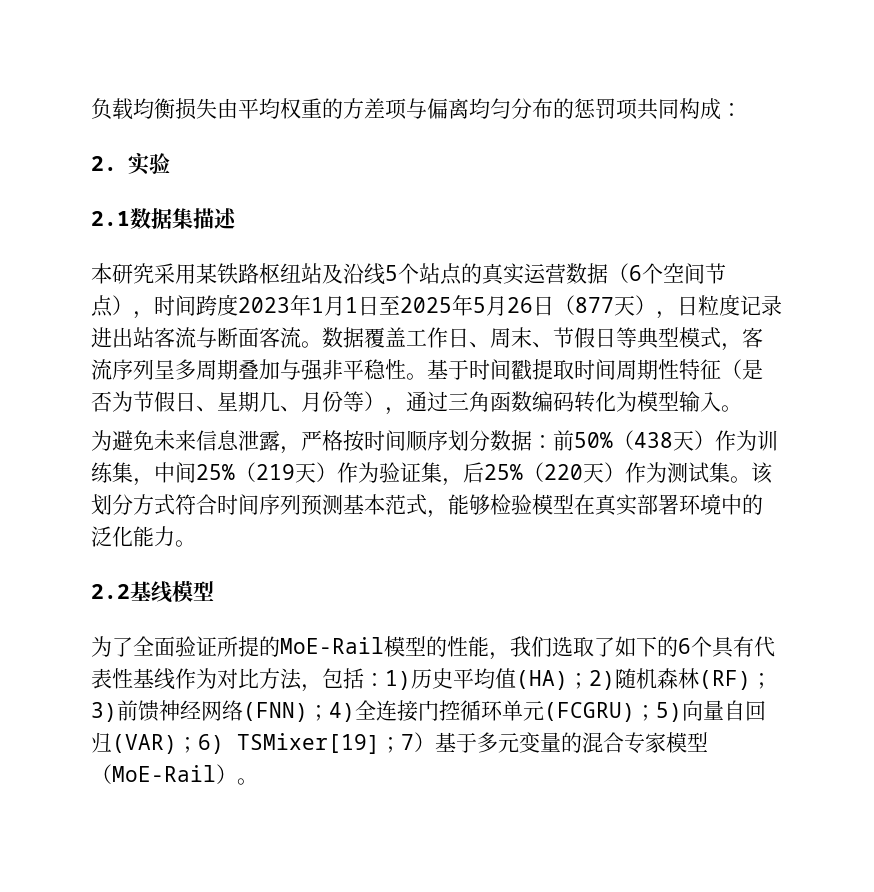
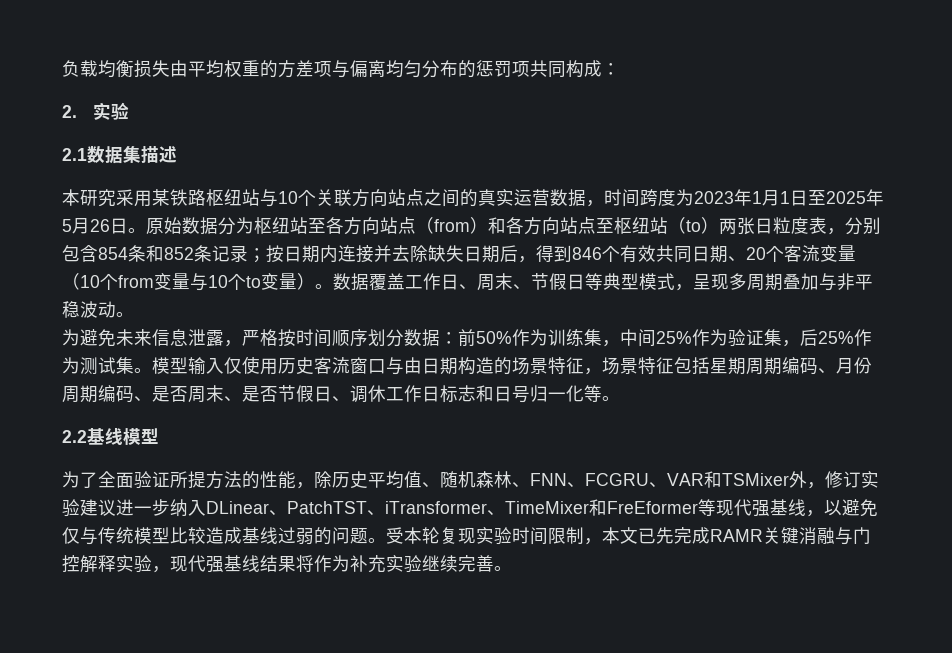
[322,263,726,285] [91,295,133,317] 及沿线5个站点的真实运营数据（6个空间节点） -> [260,189,586,207] 与10个关联方向站点之间的真实运营数据
(238, 305) none -> [676,189,694,206] 为
[554,294,782,319] [91,327,301,348] （877天），日粒度记录进出站客流与断面客流 -> [128,217,881,235] [62,245,856,263] [62,273,315,291] 。原始数据分为枢纽站至各方向站点（from）和各方向站点至枢纽站（to）两张日粒度表，分别包含854条和852条记录；按日期内连接并去除缺失日期后，得到846个有效共同日期、20个客流变量（10个from变量与10个to变量）
[742,327,763,348] [91,359,175,380] 客流序列呈 -> [693,274,729,290] 呈现
[301,359,763,381] [91,391,721,415] 强非平稳性。基于时间戳提取时间周期性特征（是否为节假日、星期几、月份等），通过三角函数编码转化为模型输入 -> [837,273,873,290] [62,301,116,318] 非平稳波动
[613,430,715,451] （438天） -> (512, 337) none
[235,462,337,483] （219天） -> (692, 337) none
[523,462,625,483] （220天） -> (854, 337) none
[751,462,773,484] [91,494,763,518] [91,526,175,547] 该划分方式符合时间序列预测基本范式，能够检验模型在真实部署环境中的泛化能力 -> [152,356,872,375] [62,385,602,403] 模型输入仅使用历史客流窗口与由日期构造的场景特征，场景特征包括星期周期编码、月份周期编码、是否周末、是否节假日、调休工作日标志和日号归一化等
[259,636,775,660] [91,668,772,692] [91,700,766,722] [91,732,708,754] [91,764,237,784] 的MoE-Rail模型的性能，我们选取了如下的6个具有代表性基线作为对比方法，包括：1)历史平均值(HA)；2)随机森林(RF)；3)前馈神经网络(FNN)；4)全连接门控循环单元(FCGRU)；5)向量自回归(VAR)；6) TSMixer[19]；7）基于多元变量的混合专家模型（MoE-Rail） -> [206,471,879,489] [62,499,878,517] [62,527,871,545] [62,555,494,573] 方法的性能，除历史平均值、随机森林、FNN、FCGRU、VAR和TSMixer外，修订实验建议进一步纳入DLinear、PatchTST、iTransformer、TimeMixer和FreEformer等现代强基线，以避免仅与传统模型比较造成基线过弱的问题。受本轮复现实验时间限制，本文已先完成RAMR关键消融与门控解释实验，现代强基线结果将作为补充实验继续完善

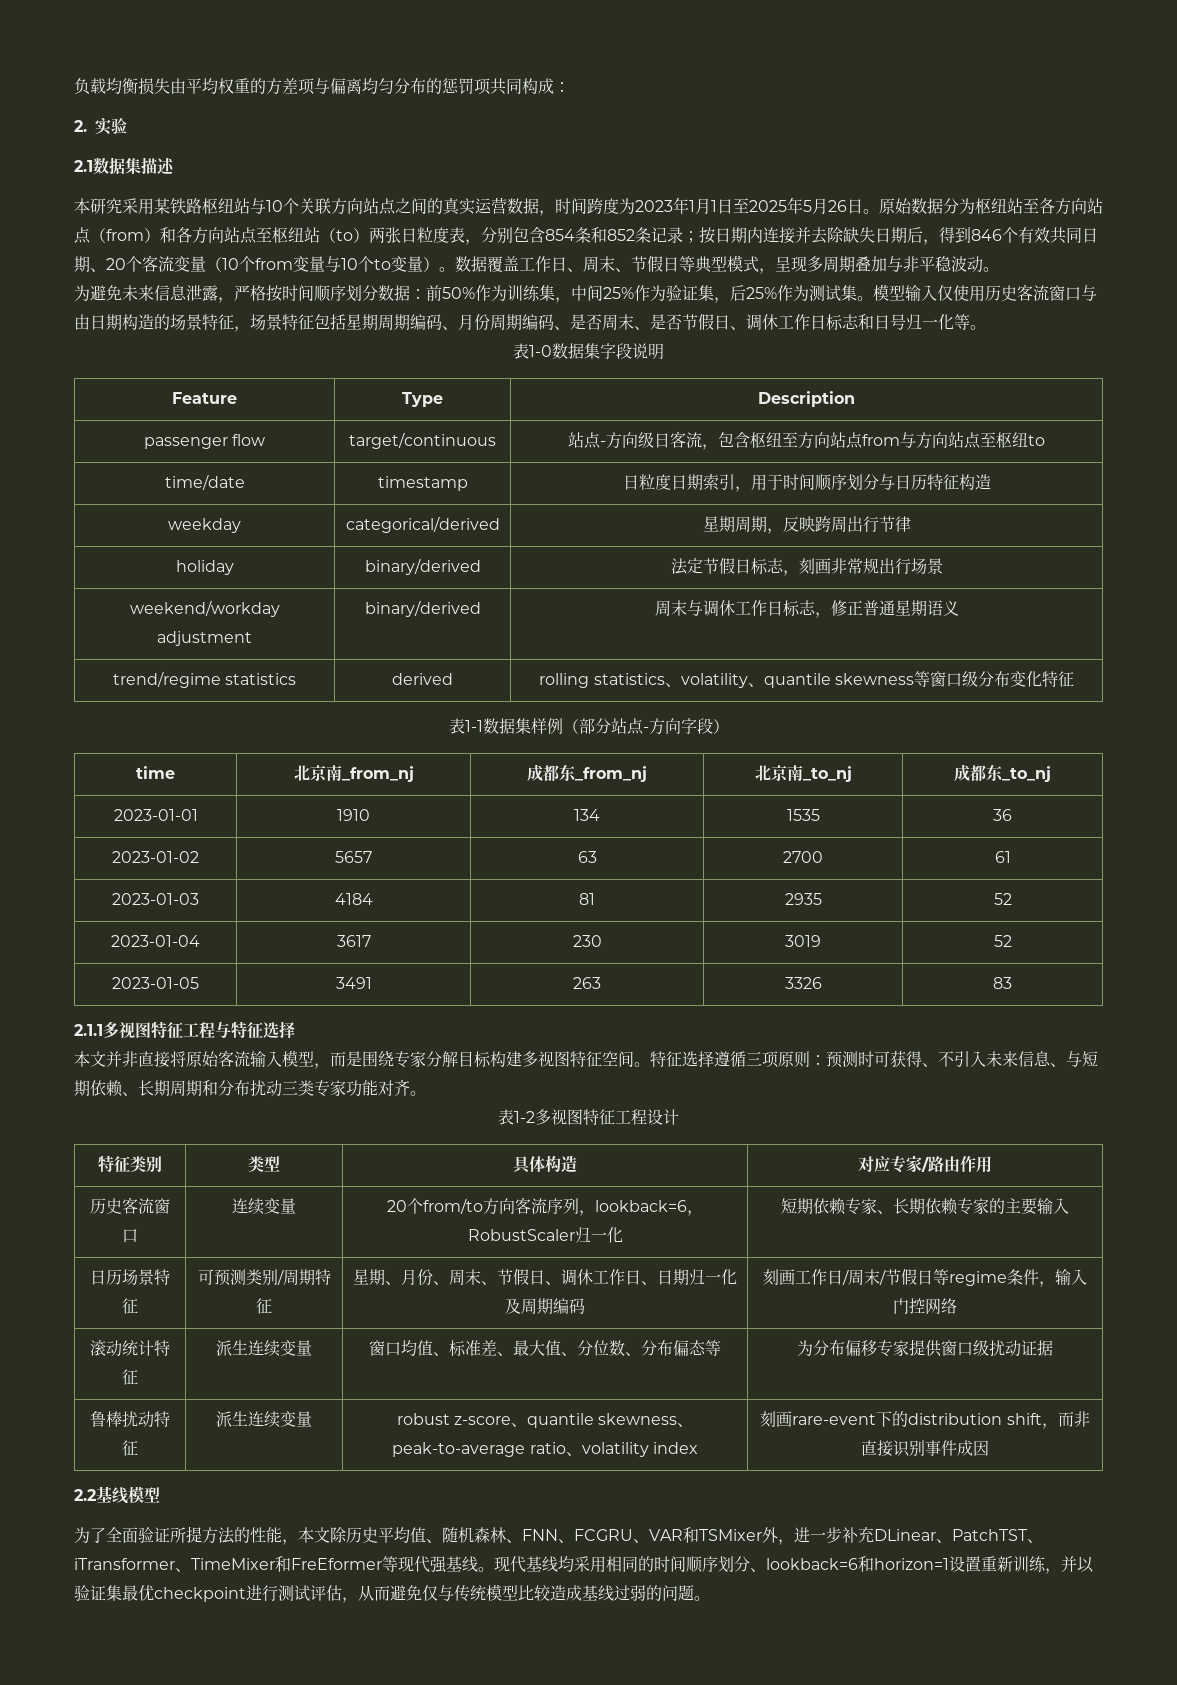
(620, 398) none -> [513,343,664,360] [172,392,237,404] [402,392,443,407] [758,391,856,407] [143,434,266,449] [349,432,496,449] [568,431,1045,450] [164,474,245,490] [377,476,468,491] [622,473,991,492] [168,518,241,533] [345,516,500,533] [702,516,911,534] [175,560,234,575] [364,558,481,575] [670,558,943,576] [129,600,280,617] [157,631,252,646] [364,600,481,617] [654,600,959,618] [112,671,297,688] [392,673,453,685] [539,671,1074,688] [448,718,729,735] [136,766,175,779] [293,765,414,782] [527,764,647,782] [754,765,852,782] [954,764,1051,782] [113,809,198,821] [337,809,370,821] [574,809,600,821] [786,809,820,821] [993,809,1012,821] [112,851,199,863] [335,851,372,863] [577,851,597,863] [783,851,823,863] [994,851,1011,863] [112,893,199,905] [334,893,373,905] [579,893,595,905] [784,893,822,905] [993,893,1012,905] [111,935,200,947] [336,935,371,947] [572,935,602,947] [785,935,821,947] [993,935,1012,947] [112,977,199,989] [335,977,372,989] [573,977,601,989] [784,977,822,989] [993,977,1012,989] [74,1021,295,1039] [74,1050,1098,1069] [74,1079,426,1097] [498,1109,679,1126] [98,1155,162,1173] [248,1156,280,1173] [513,1155,577,1174] [858,1155,992,1173] [90,1197,170,1214] [122,1229,138,1243] [232,1198,296,1215] [386,1197,703,1216] [467,1227,623,1243] [781,1198,1069,1215] [90,1269,170,1286] [122,1298,138,1314] [197,1269,331,1286] [256,1298,272,1314] [352,1269,737,1286] [504,1298,585,1315] [763,1269,1087,1287] [893,1298,957,1315] [90,1339,170,1357] [122,1369,138,1385] [216,1340,312,1357] [368,1340,721,1357] [797,1339,1053,1357] [90,1411,170,1428] [122,1440,138,1456] [216,1411,312,1428] [396,1413,694,1428] [392,1442,698,1457] [760,1411,1090,1429] [861,1440,989,1457] // 表1-0数据集字段说明 // Feature | Type | Description // passenger flow | target/continuous | 站点-方向级日客流，包含枢纽至方向站点from与方向站点至枢纽to // time/date | timestamp | 日粒度日期索引，用于时间顺序划分与日历特征构造 // weekday | categorical/derived | 星期周期，反映跨周出行节律 // holiday | binary/derived | 法定节假日标志，刻画非常规出行场景 // weekend/workday adjustment | binary/derived | 周末与调休工作日标志，修正普通星期语义 // trend/regime statistics | derived | rolling statistics、volatility、quantile skewness等窗口级分布变化特征 // 表1-1数据集样例（部分站点-方向字段） // time | 北京南_from_nj | 成都东_from_nj | 北京南_to_nj | 成都东_to_nj // 2023-01-01 | 1910 | 134 | 1535 | 36 // 2023-01-02 | 5657 | 63 | 2700 | 61 // 2023-01-03 | 4184 | 81 | 2935 | 52 // 2023-01-04 | 3617 | 230 | 3019 | 52 // 2023-01-05 | 3491 | 263 | 3326 | 83 // 2.1.1多视图特征工程与特征选择 // 本文并非直接将原始客流输入模型，而是围绕专家分解目标构建多视图特征空间。特征选择遵循三项原则：预测时可获得、不引入未来信息、与短期依赖、长期周期和分布扰动三类专家功能对齐。 // 表1-2多视图特征工程设计 // 特征类别 | 类型 | 具体构造 | 对应专家/路由作用 // 历史客流窗口 | 连续变量 | 20个from/to方向客流序列，lookback=6，RobustScaler归一化 | 短期依赖专家、长期依赖专家的主要输入 // 日历场景特征 | 可预测类别/周期特征 | 星期、月份、周末、节假日、调休工作日、日期归一化及周期编码 | 刻画工作日/周末/节假日等regime条件，输入门控网络 // 滚动统计特征 | 派生连续变量 | 窗口均值、标准差、最大值、分位数、分布偏态等 | 为分布偏移专家提供窗口级扰动证据 // 鲁棒扰动特征 | 派生连续变量 | robust z-score、quantile skewness、peak-to-average ratio、volatility index | 刻画rare-event下的distribution shift，而非直接识别事件成因
(314, 485) none -> [298,1527,330,1543] 本文
[825,471,879,488] [62,499,206,517] 修订实验建议进一步纳入 -> [794,1527,874,1543] 进一步补充
[806,500,842,517] ，以 -> [478,1556,1094,1574] [74,1585,390,1603] 。现代基线均采用相同的时间顺序划分、lookback=6和horizon=1设置重新训练，并以验证集最优checkpoint进行测试评估，从而
[386,527,871,545] [62,555,512,573] 受本轮复现实验时间限制，本文已先完成RAMR关键消融与门控解释实验，现代强基线结果将作为补充实验继续完善。 -> (710, 1598) none

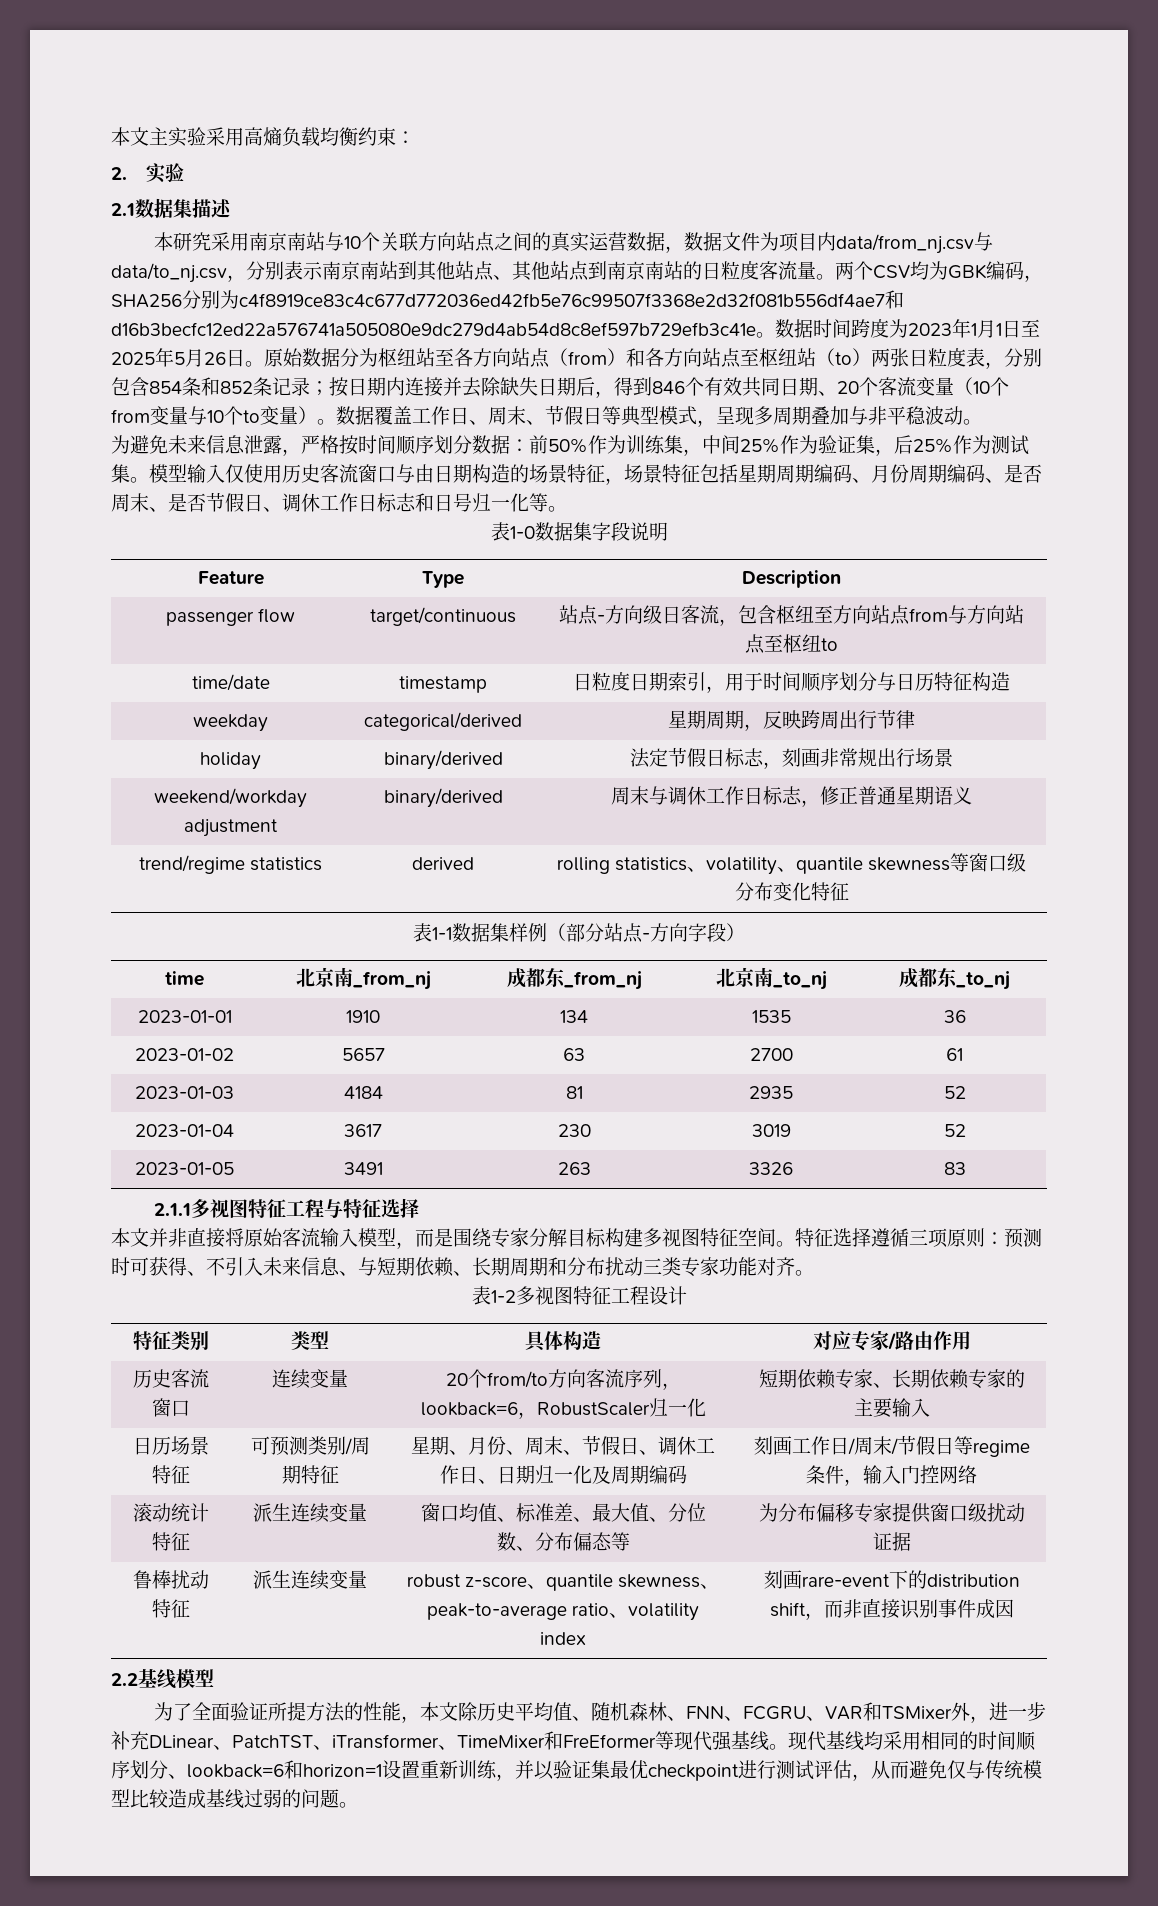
[74,78,554,95] 负载均衡损失由平均权重的方差项与偏离均匀分布的惩罚项共同构成 -> [111,127,396,147] 本文主实验采用高熵负载均衡约束
[154,198,234,214] 某铁路枢纽 -> [248,232,306,251] 南京南
(555, 213) none -> [683,232,993,254] [111,261,1043,283] [111,290,904,309] [111,319,813,338] 数据文件为项目内data/from_nj.csv与data/to_nj.csv，分别表示南京南站到其他站点、其他站点到南京南站的日粒度客流量。两个CSV均为GBK编码，SHA256分别为c4f8919ce83c4c677d772036ed42fb5e76c99507f3368e2d32f081b556df4ae7和d16b3becfc12ed22a576741a505080e9dc279d4ab54d8c8ef597b729efb3c41e。数据

